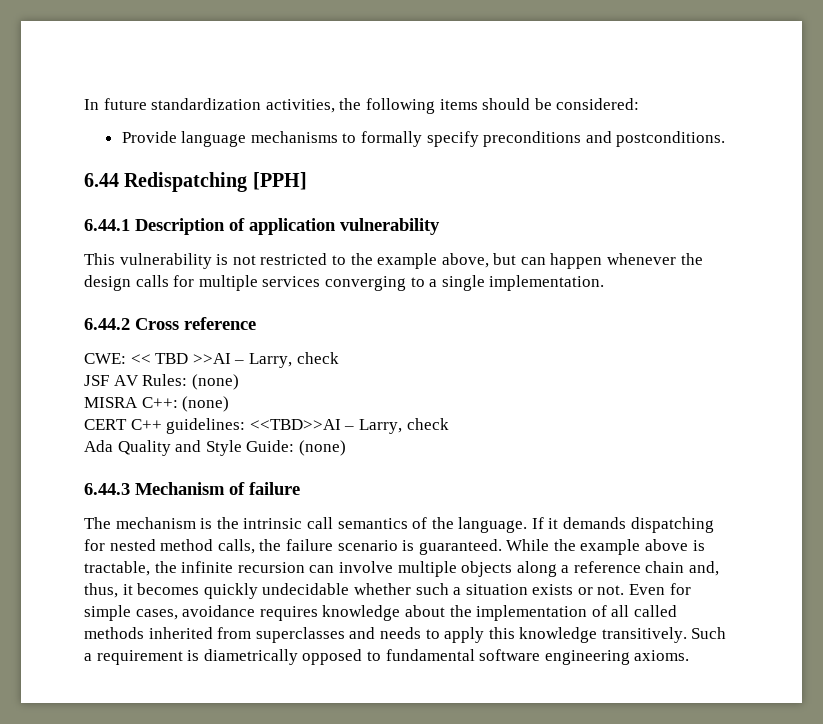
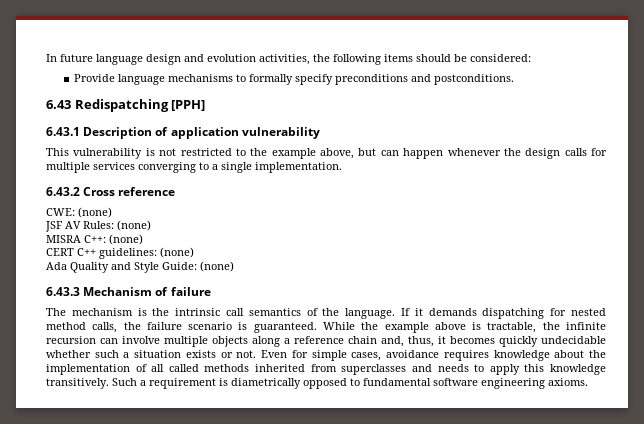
[151,98,262,110] standardization -> [96,54,256,65] language design and evolution
[84,173,119,187] 6.44 -> [46,100,71,109] 6.43
[84,219,130,231] 6.44.1 -> [46,127,80,136] 6.43.1
[84,318,130,330] 6.44.2 -> [46,187,80,196] 6.43.2
[130,352,339,368] << TBD >>AI – Larry, check -> [78,207,112,218] (none)
[249,418,449,434] <<TBD>>AI – Larry, check -> [160,247,194,258] (none)
[84,483,130,495] 6.44.3 -> [46,287,80,296] 6.43.3

